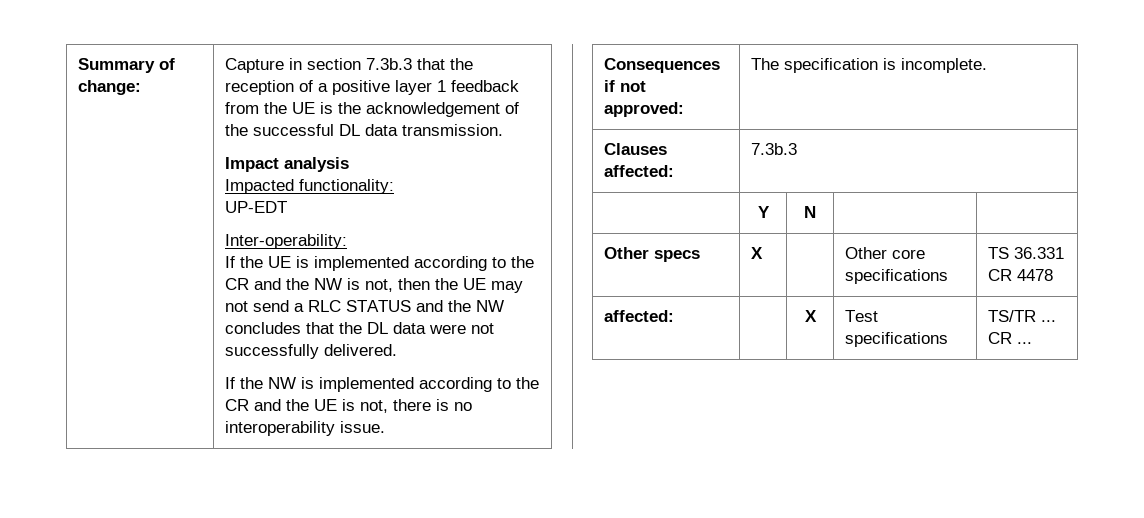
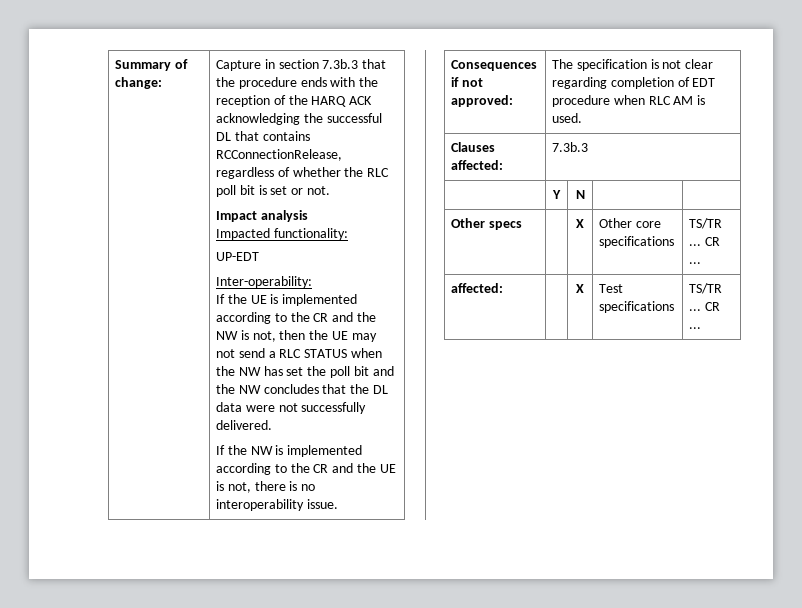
[225,80,520,95] [225,102,520,117] [225,124,504,136] reception of a positive layer 1 feedback from the UE is the acknowledgement of the successful DL data transmission. -> [238,77,379,89] [216,95,373,107] [216,113,382,125] [216,131,310,141] [216,149,343,161] [216,167,390,179] [216,185,331,197] procedure ends with the reception of the HARQ ACK acknowledging the successful DL that contains RCConnectionRelease, regardless of whether the RLC poll bit is set or not.
(412, 306) none -> [351,348,383,358] [216,366,369,378] when the NW has set the poll bit
[901,58,988,73] incomplete. -> [662,59,714,69] [552,77,716,89] [552,95,706,107] [552,113,583,123] not clear regarding completion of EDT procedure when RLC AM is used.
[751,247,764,259] X | | -> [576,219,584,228] | X |
[988,247,1065,259] [988,269,1054,281] TS 36.331 CR 4478 -> [689,218,723,229] [689,237,720,246] [689,262,702,264] TS/TR ... CR ...

